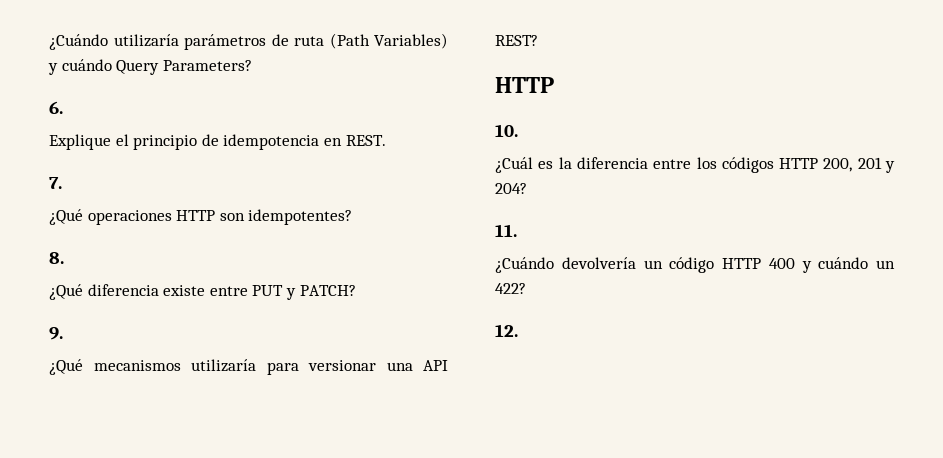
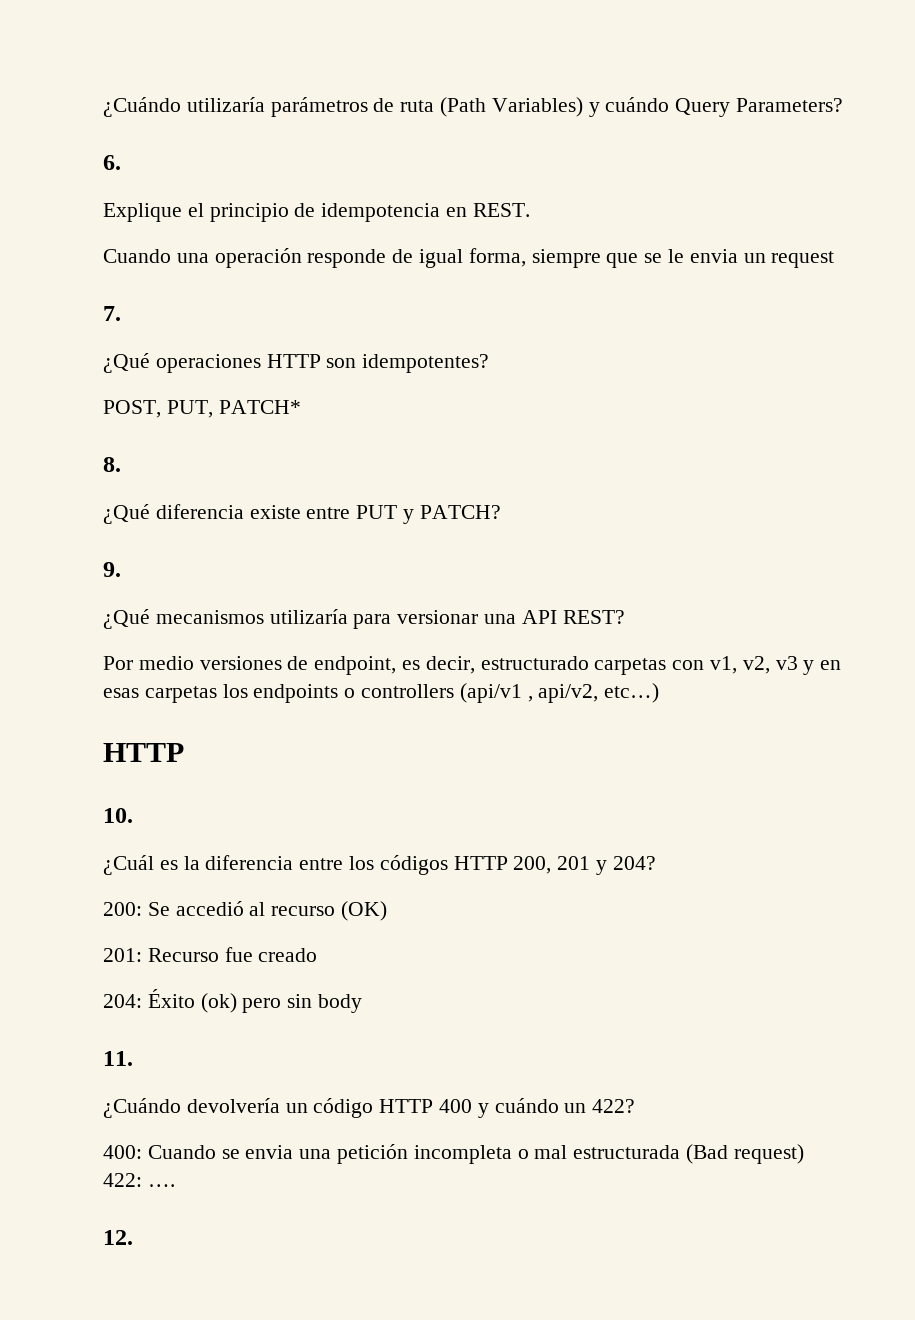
(386, 140) none -> [103,248,835,268] // Cuando una operación responde de igual forma, siempre que se le envia un request
(353, 217) none -> [103,400,301,418] // POST, PUT, PATCH*
(538, 40) none -> [103,656,842,675] [103,683,660,703] // Por medio versiones de endpoint, es decir, estructurado carpetas con v1, v2, v3 y en esas carpetas los endpoints o controllers (api/v1 , api/v2, etc…)
(527, 188) none -> [103,901,388,921] [103,947,318,962] [103,989,363,1013] // 200: Se accedió al recurso (OK) // 201: Recurso fue creado // 204: Éxito (ok) pero sin body
(526, 288) none -> [103,1144,804,1164] [103,1173,175,1187] // 400: Cuando se envia una petición incompleta o mal estructurada (Bad request) // 422: ….

